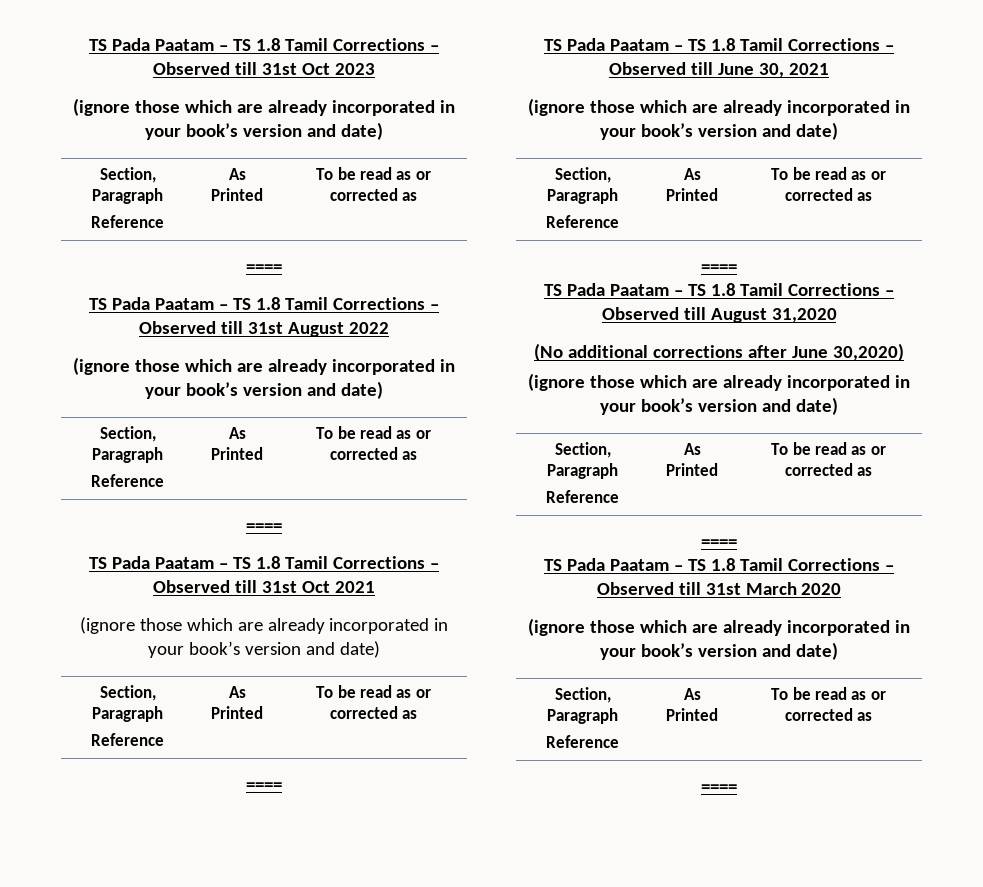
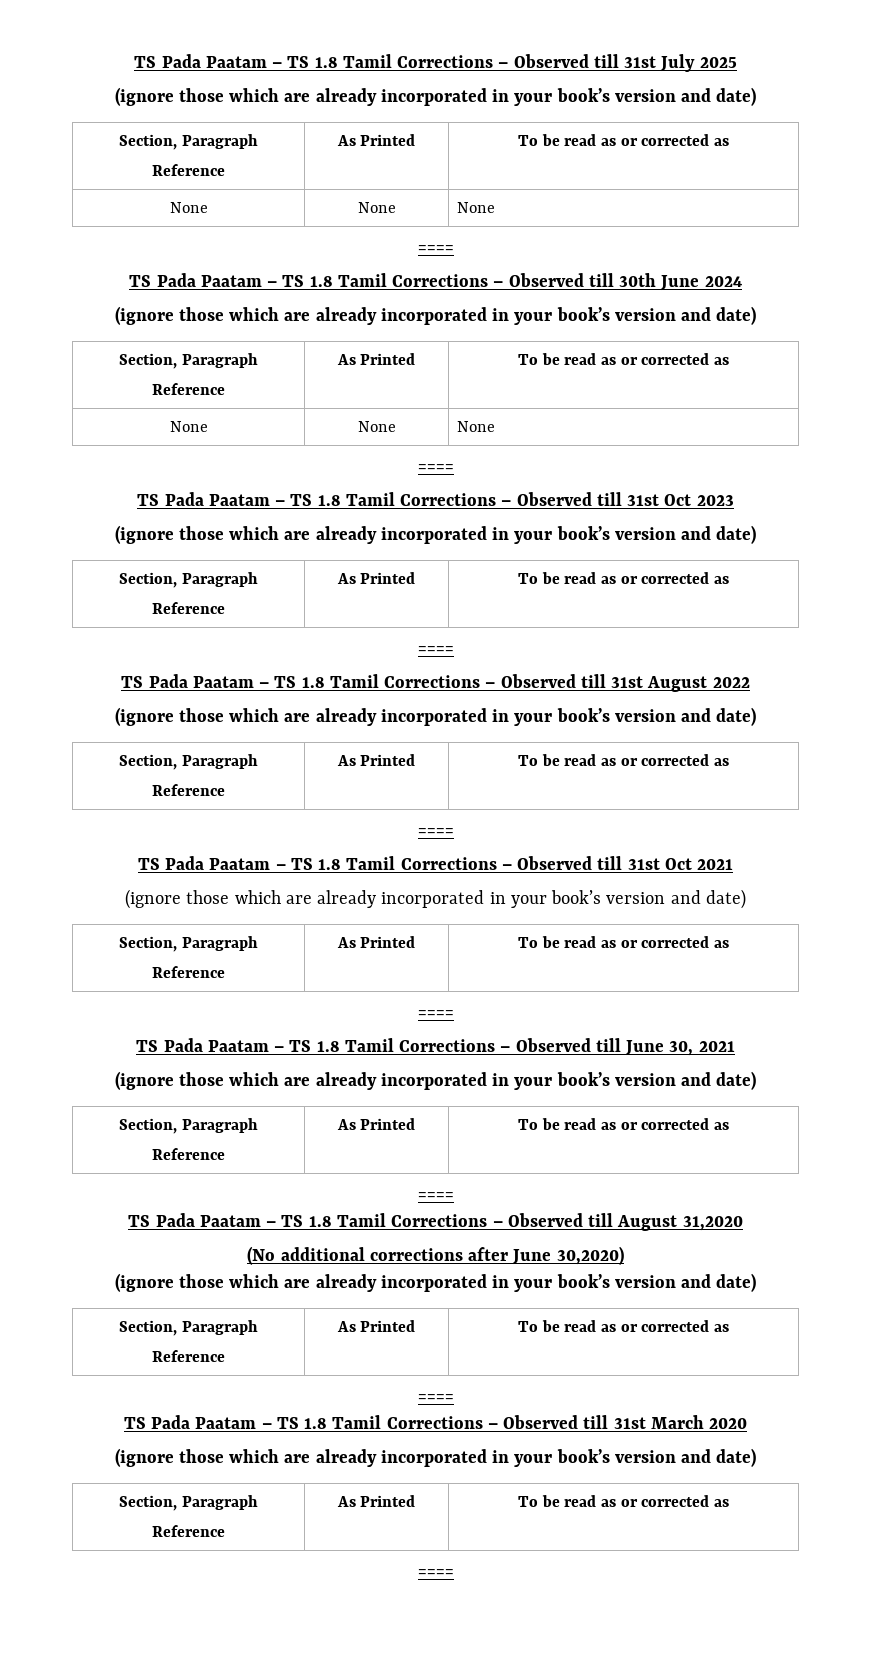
(297, 69) none -> [660,54,737,72] [114,87,757,106] [119,134,258,150] [152,164,225,176] [336,134,416,146] [517,134,730,146] [169,202,208,213] [357,202,396,213] [457,202,496,213] [417,245,454,253] [129,273,742,291] [114,306,757,325] [119,353,258,369] [152,383,225,395] [336,353,416,365] [517,353,730,365] [169,421,208,432] [357,421,396,432] [457,421,496,432] [417,464,454,472] [137,492,660,506] July 2025 // (ignore those which are already incorporated in your book’s version and date) // Section, Paragraph // Reference | As Printed | To be read as or corrected as // None | None | None // ==== // TS Pada Paatam – TS 1.8 Tamil Corrections – Observed till 30th June 2024 // (ignore those which are already incorporated in your book’s version and date) // Section, Paragraph // Reference | As Printed | To be read as or corrected as // None | None | None // ==== // TS Pada Paatam – TS 1.8 Tamil Corrections – Observed till 31st

